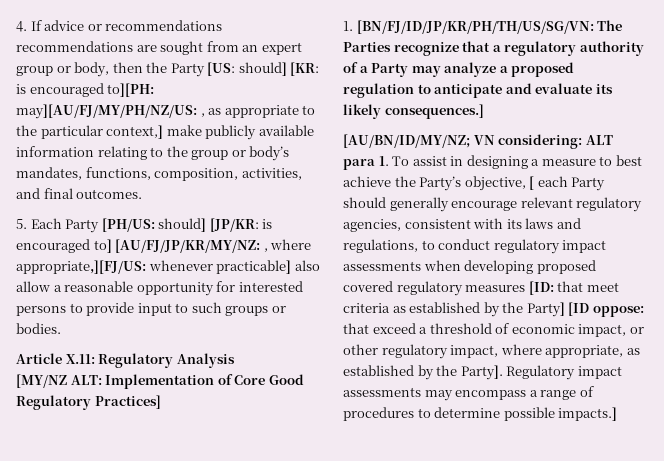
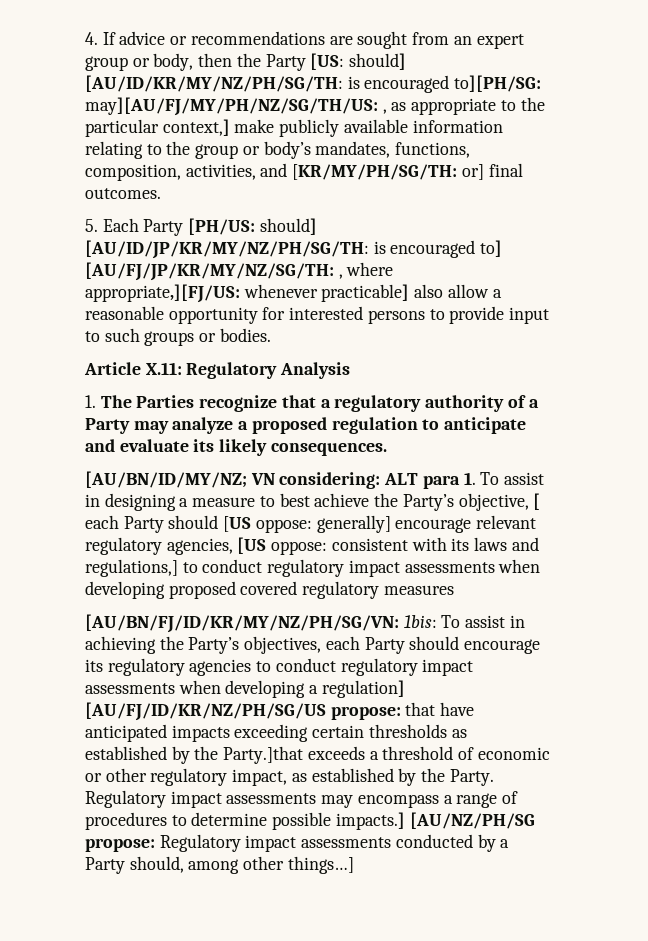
[16,41,133,52] recommendations -> (325, 38) none
[290,62,320,76] [16,83,155,97] [16,104,197,119] [KR: is encouraged to][PH: may][AU/FJ/MY/PH/NZ/US: -> [85,75,542,93] [85,97,378,116] [AU/ID/KR/MY/NZ/PH/SG/TH: is encouraged to][PH/SG: may][AU/FJ/MY/PH/NZ/SG/TH/US:
(40, 193) none -> [292,164,484,180] [KR/MY/PH/SG/TH: or]
[209,218,259,232] [JP/KR: -> [85,240,369,259] [AU/ID/JP/KR/MY/NZ/PH/SG/TH:
[115,239,261,253] [AU/FJ/JP/KR/MY/NZ: -> [85,262,334,281] [AU/FJ/JP/KR/MY/NZ/SG/TH:
[16,374,304,389] [16,395,161,410] [343,20,594,34] // [MY/NZ ALT: Implementation of Core Good Regulatory Practices] // 1. [BN/FJ/ID/JP/KR/PH/TH/US/SG/VN: -> [85,395,96,408] // 1.
[384,104,484,119] consequences.] -> [270,443,387,456] consequences.
[389,197,449,212] generally -> [223,515,391,533] [US oppose: generally]
(401, 225) none -> [237,537,328,555] [US oppose:
[343,239,418,253] regulations, -> [85,559,178,577] regulations,]
[528,281,619,295] [343,302,644,317] [343,323,416,334] [ID: that meet criteria as established by the Party] [ID oppose: that exceed -> [85,614,525,633] [85,636,541,654] [85,658,474,676] [85,680,405,698] [85,702,475,721] [85,724,467,742] [85,746,365,764] // [AU/BN/FJ/ID/KR/MY/NZ/PH/SG/VN: 1bis: To assist in achieving the Party’s objectives, each Party should encourage its regulatory agencies to conduct regulatory impact assessments when developing a regulation] [AU/FJ/ID/KR/NZ/PH/SG/US propose: that have anticipated impacts exceeding certain thresholds as established by the Party.]that exceeds
[578,324,627,337] impact, -> (550, 753) none
[500,344,640,358] [343,365,503,380] where appropriate, as established by the Party]. -> [291,768,494,786] as established by the Party.
(618, 414) none -> [409,812,535,829] [85,834,510,852] [85,856,354,874] [AU/NZ/PH/SG propose: Regulatory impact assessments conducted by a Party should, among other things…]

